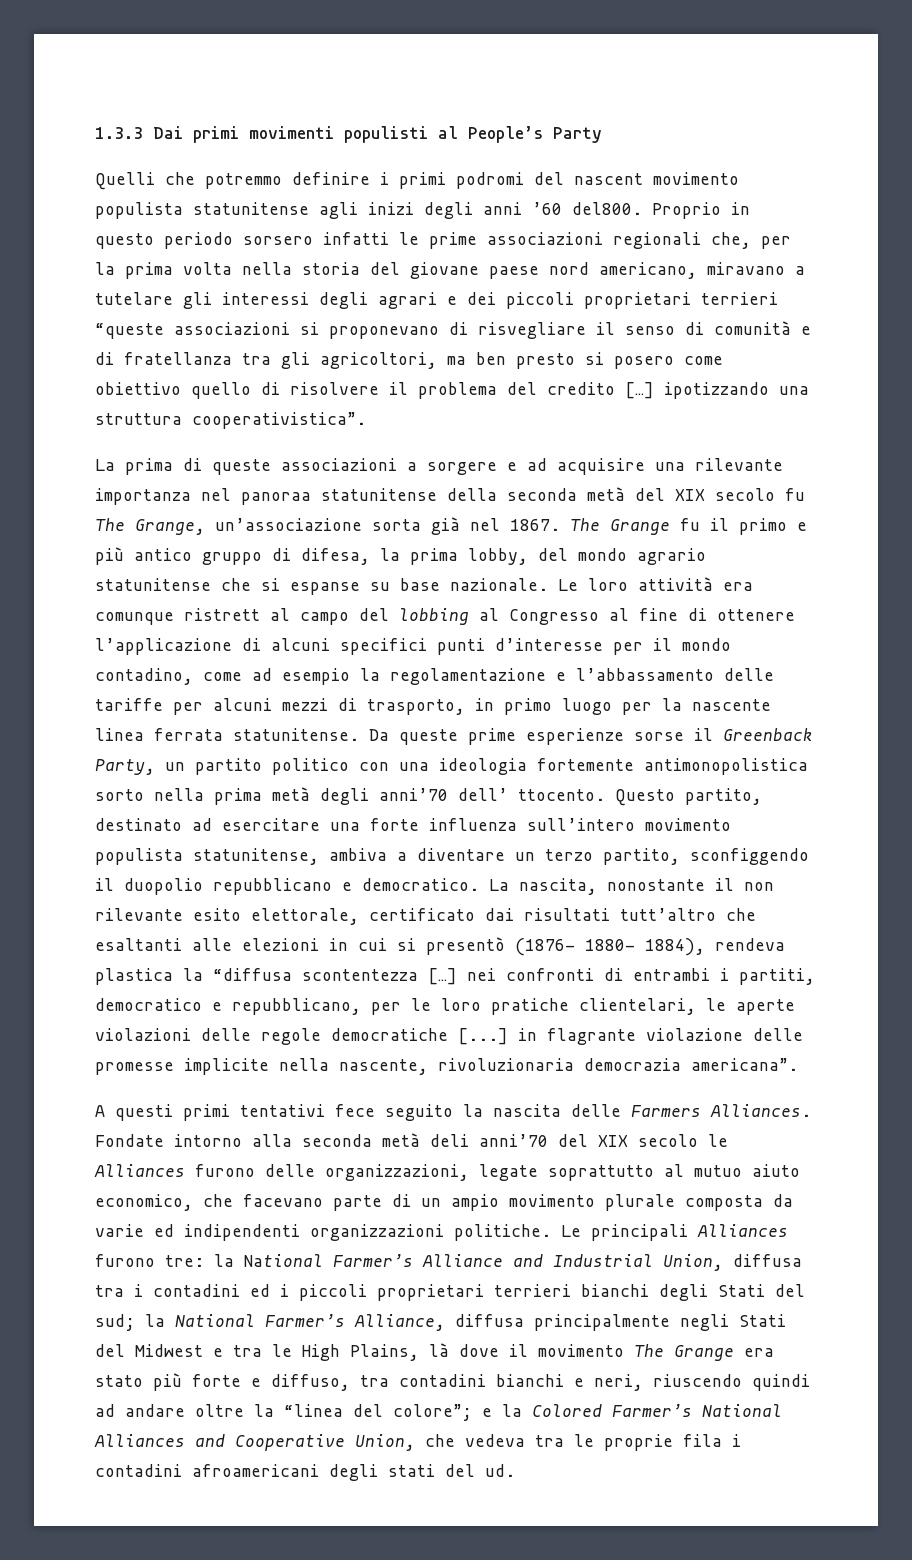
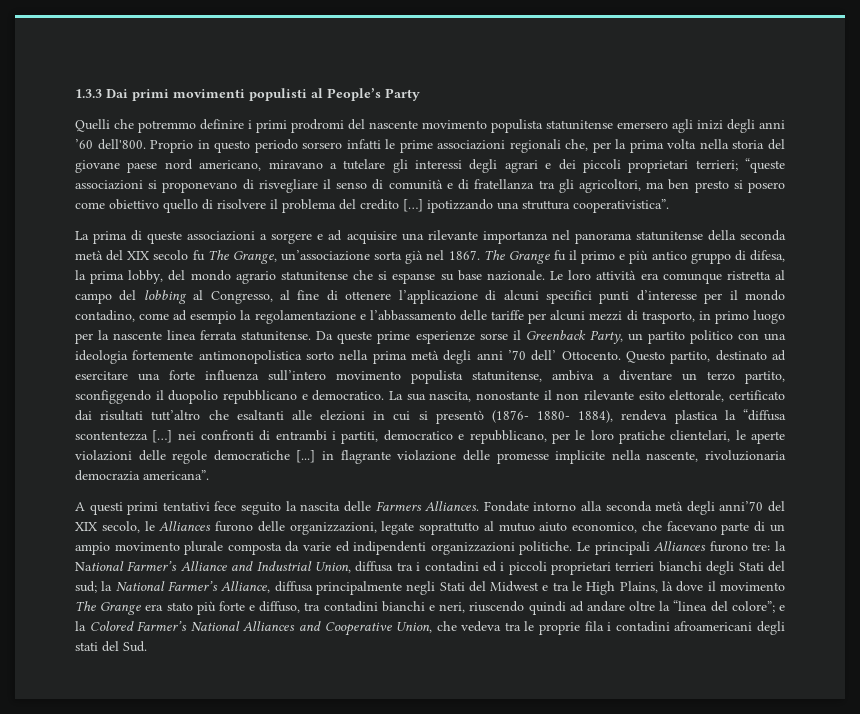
[456,172,643,189] podromi del nascent -> [291,119,418,133] prodromi del nascente
(309, 208) none -> [617,122,668,129] emersero
[572,202,642,215] del800. -> [97,139,146,150] dell'800.
[701,292,778,305] terrieri -> [695,160,738,171] terrieri;
[241,492,311,505] panoraa -> [574,233,632,244] panorama
[184,608,260,621] ristrett -> [726,271,771,280] ristretta
[509,609,599,625] Congresso -> [210,291,273,304] Congresso,
[379,788,605,801] anni’70 dell’ ttocento. -> [476,350,621,361] anni ’70 dell’ Ottocento.
(509, 885) none -> [406,394,426,401] sua
[430,1134,469,1147] deli -> [686,501,715,515] degli
[638,1134,698,1147] secolo -> [101,521,140,533] secolo,
[485,1464,515,1477] ud. -> [123,641,147,652] Sud.

